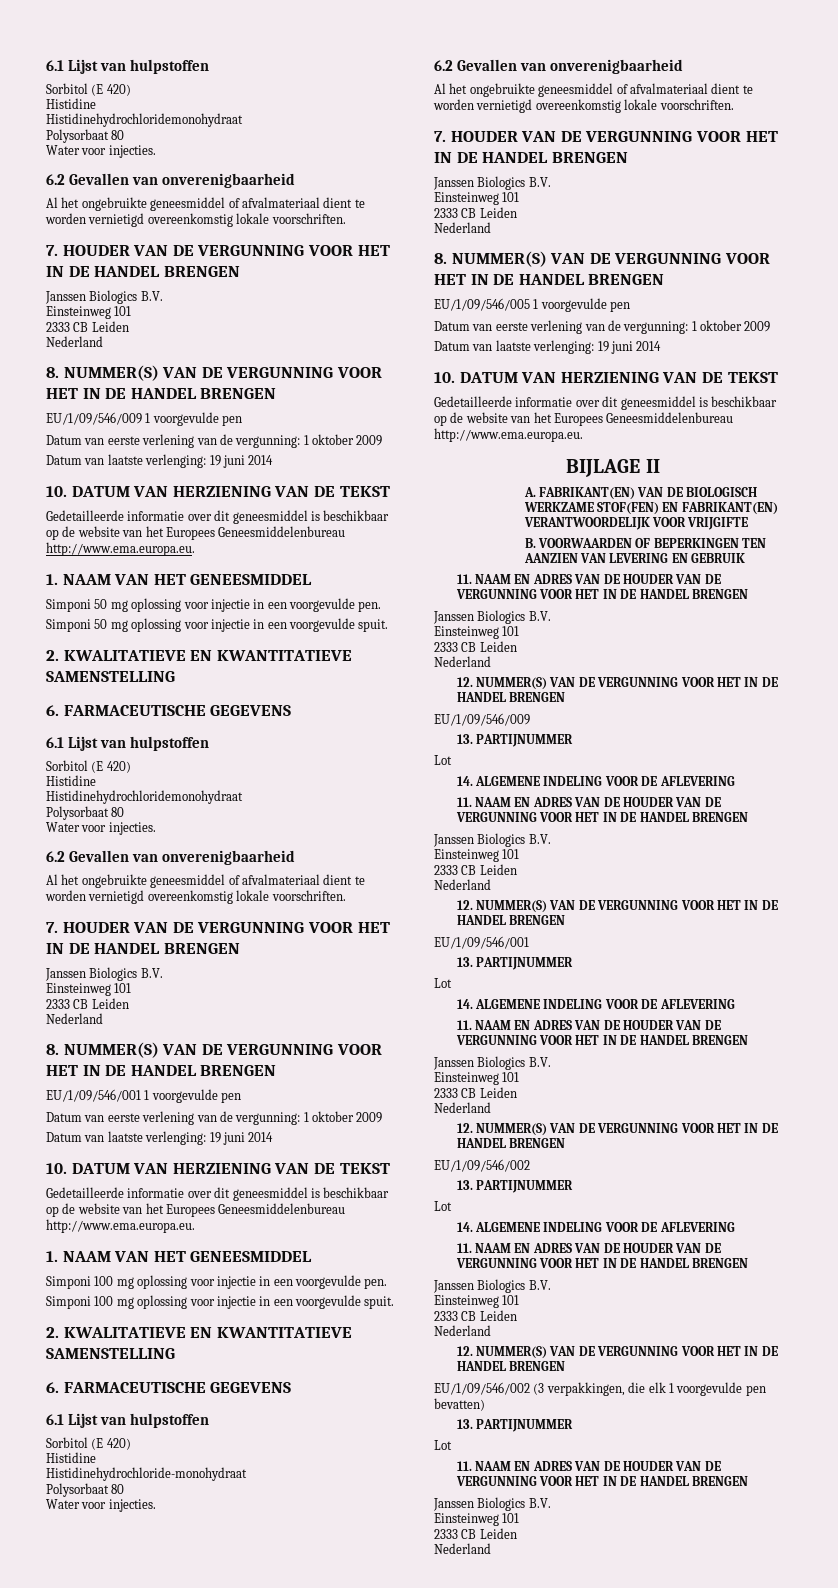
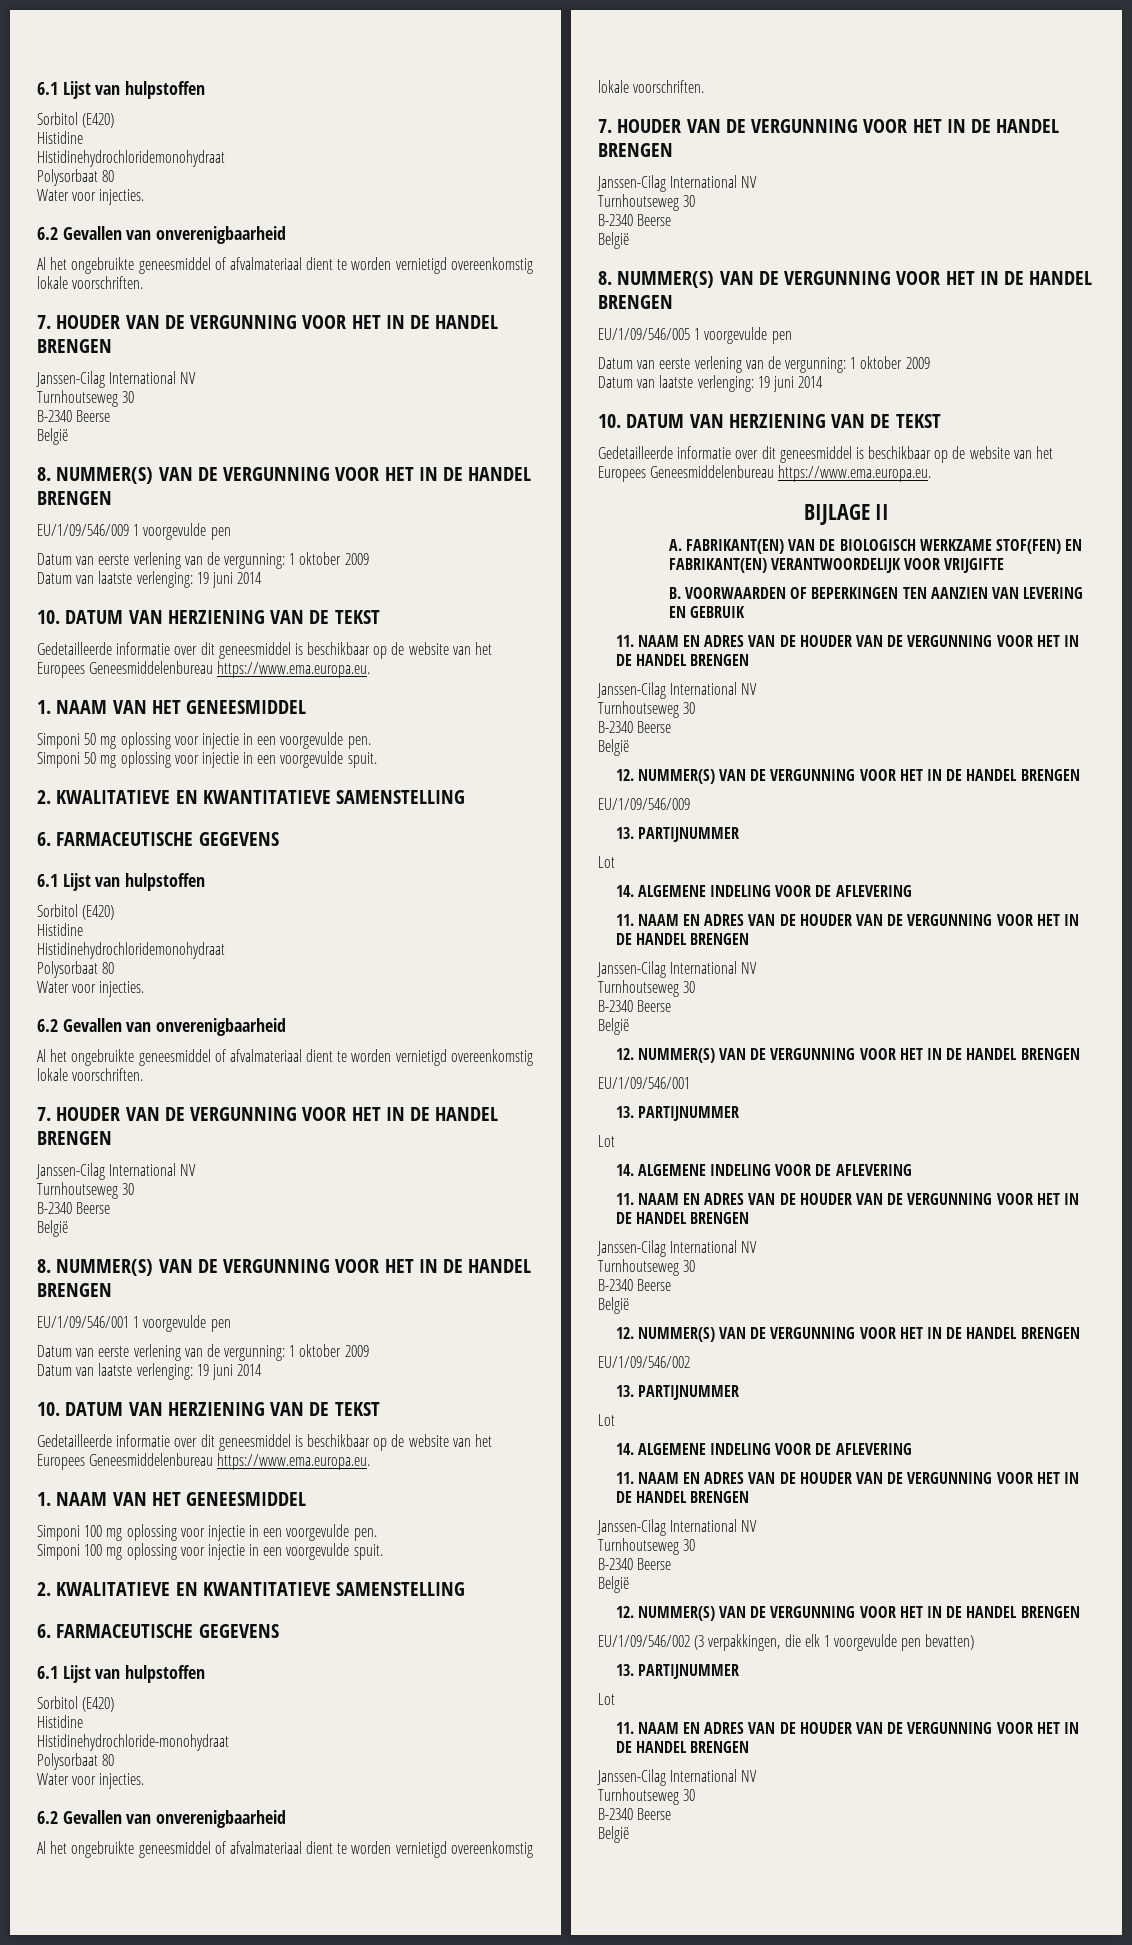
[46,59,209,74] [46,83,131,96] 6.1 Lijst van hulpstoffen // Sorbitol (E 420) -> [37,81,206,99] [37,112,115,128] 6.1 Lijst van hulpstoffen // Sorbitol (E420)
[45,290,163,304] [46,306,132,319] [46,321,129,332] [46,336,103,347] Janssen Biologics B.V. // Einsteinweg 101 // 2333 CB Leiden // Nederland -> [36,371,197,388] [37,390,135,407] [37,410,111,422] [37,428,68,445] Janssen-Cilag International NV // Turnhoutseweg 30 // B-2340 Beerse // België
[46,542,195,556] http://www.ema.europa.eu. -> [217,661,371,678] https://www.ema.europa.eu.
[91,761,131,773] (E 420) -> [82,905,115,920] (E420)
[45,967,163,981] [46,983,132,996] [46,998,129,1009] [46,1013,103,1024] Janssen Biologics B.V. // Einsteinweg 101 // 2333 CB Leiden // Nederland -> [36,1163,197,1180] [37,1182,135,1199] [37,1202,111,1214] [37,1220,68,1237] Janssen-Cilag International NV // Turnhoutseweg 30 // B-2340 Beerse // België
[46,1219,195,1233] http://www.ema.europa.eu. -> [217,1453,371,1470] https://www.ema.europa.eu.
[91,1438,131,1450] (E 420) -> [82,1697,115,1712] (E420)
[433,176,551,190] [434,192,520,205] [434,207,517,218] [434,222,491,233] Janssen Biologics B.V. // Einsteinweg 101 // 2333 CB Leiden // Nederland -> [597,175,758,192] [598,194,696,211] [598,214,672,226] [598,232,629,249] Janssen-Cilag International NV // Turnhoutseweg 30 // B-2340 Beerse // België
[434,428,583,442] http://www.ema.europa.eu. -> [778,465,932,482] https://www.ema.europa.eu.
[433,610,551,624] [434,626,520,639] [434,641,517,652] [434,656,491,667] Janssen Biologics B.V. // Einsteinweg 101 // 2333 CB Leiden // Nederland -> [597,682,758,699] [598,701,696,718] [598,721,672,733] [598,739,629,756] Janssen-Cilag International NV // Turnhoutseweg 30 // B-2340 Beerse // België
[433,833,551,847] [434,849,520,862] [434,864,517,875] [434,879,491,890] Janssen Biologics B.V. // Einsteinweg 101 // 2333 CB Leiden // Nederland -> [597,961,758,978] [598,980,696,997] [598,1000,672,1012] [598,1018,629,1035] Janssen-Cilag International NV // Turnhoutseweg 30 // B-2340 Beerse // België
[433,1056,551,1070] [434,1072,520,1085] [434,1087,517,1098] [434,1102,491,1113] Janssen Biologics B.V. // Einsteinweg 101 // 2333 CB Leiden // Nederland -> [597,1240,758,1257] [598,1259,696,1276] [598,1279,672,1291] [598,1297,629,1314] Janssen-Cilag International NV // Turnhoutseweg 30 // B-2340 Beerse // België
[433,1279,551,1293] [434,1295,520,1308] [434,1310,517,1321] [434,1325,491,1336] Janssen Biologics B.V. // Einsteinweg 101 // 2333 CB Leiden // Nederland -> [597,1519,758,1536] [598,1538,696,1555] [598,1558,672,1570] [598,1576,629,1593] Janssen-Cilag International NV // Turnhoutseweg 30 // B-2340 Beerse // België
[433,1497,551,1511] [434,1513,520,1526] [434,1528,517,1539] [434,1543,491,1554] Janssen Biologics B.V. // Einsteinweg 101 // 2333 CB Leiden // Nederland -> [597,1769,758,1786] [598,1788,696,1805] [598,1808,672,1820] [598,1826,629,1843] Janssen-Cilag International NV // Turnhoutseweg 30 // B-2340 Beerse // België

